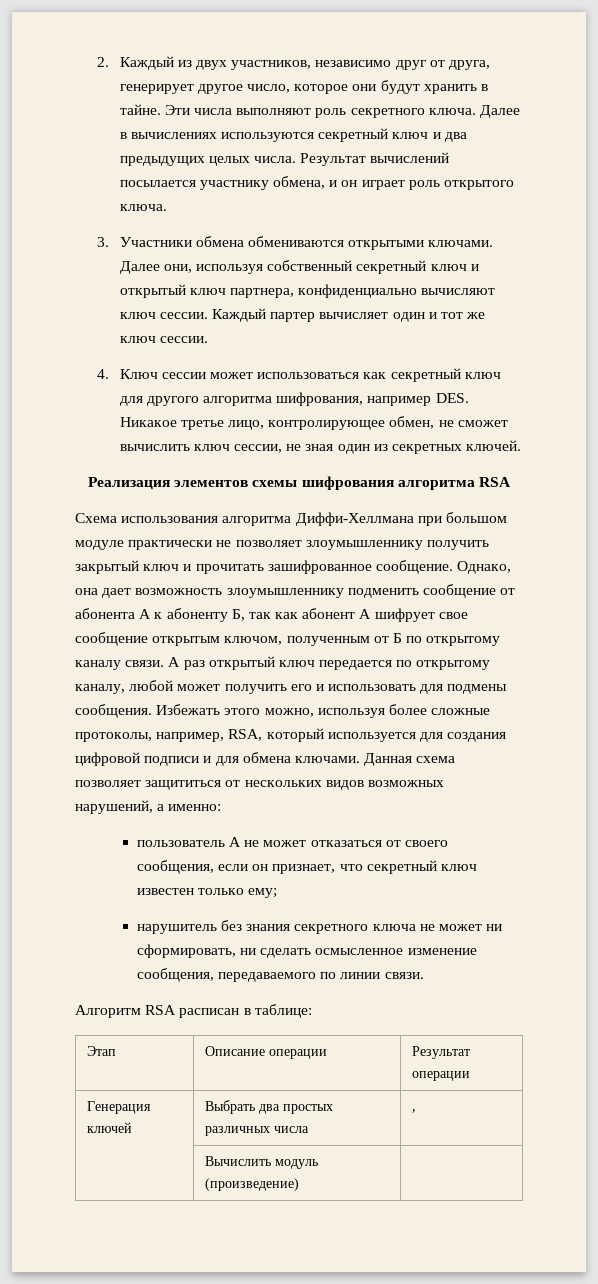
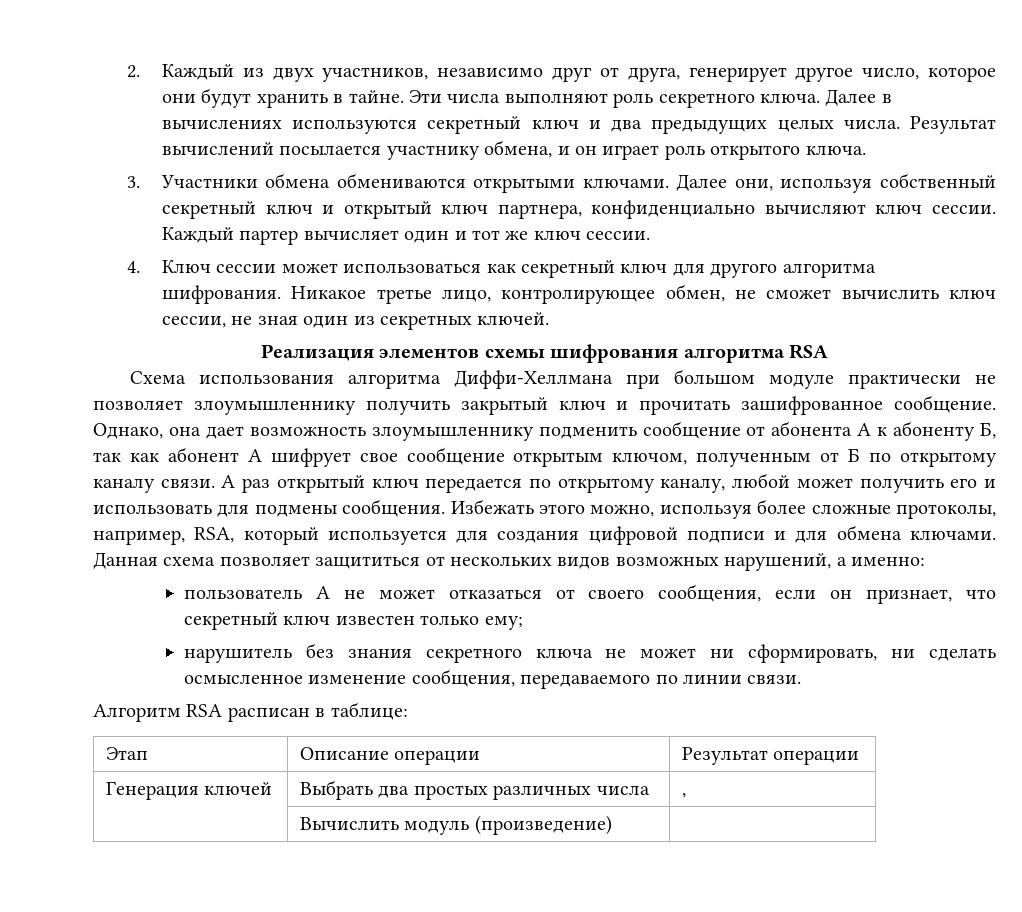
[276,392,469,406] шифрования, например DES. -> [161,285,281,304] шифрования.

